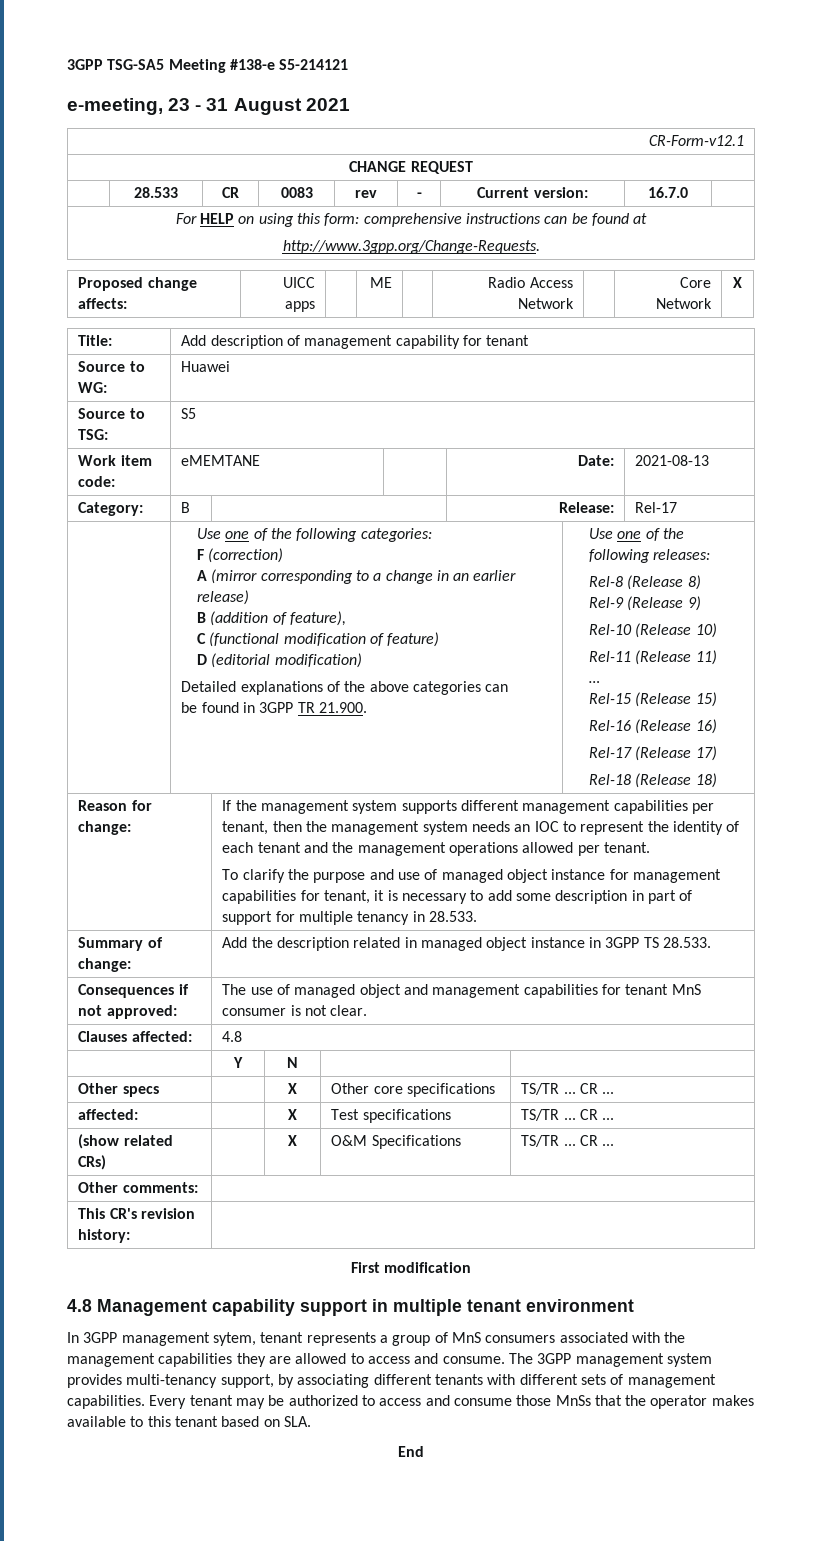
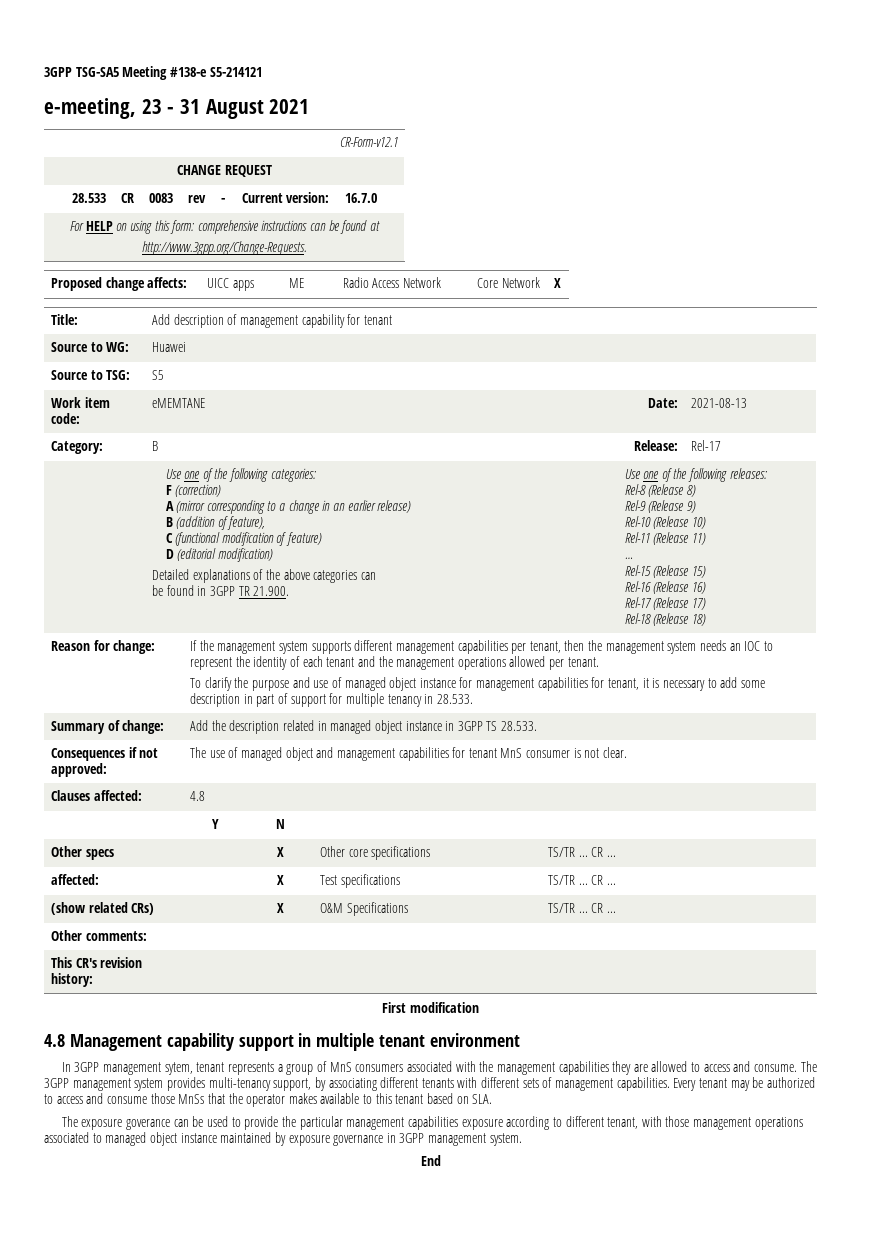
(311, 1421) none -> [61,1116,803,1130] [44,1132,522,1146] // The exposure goverance can be used to provide the particular management capabilities exposure according to different tenant, with those management operations associated to managed object instance maintained by exposure governance in 3GPP management system.

